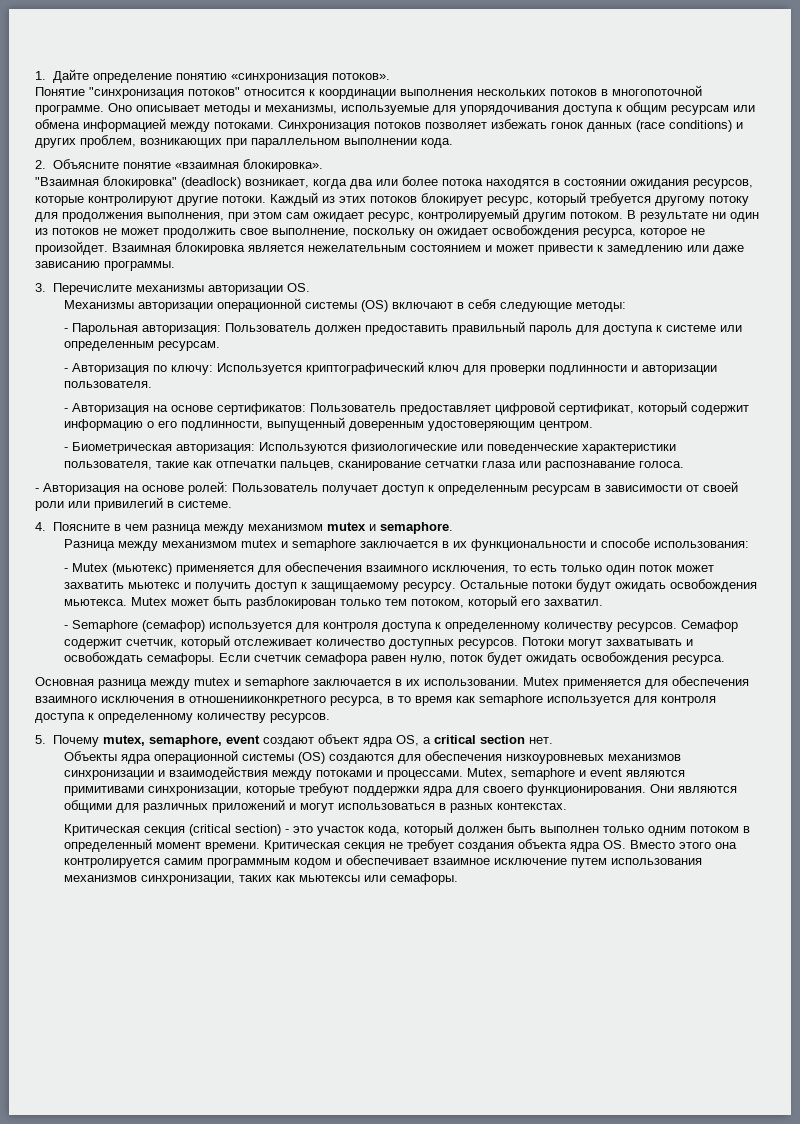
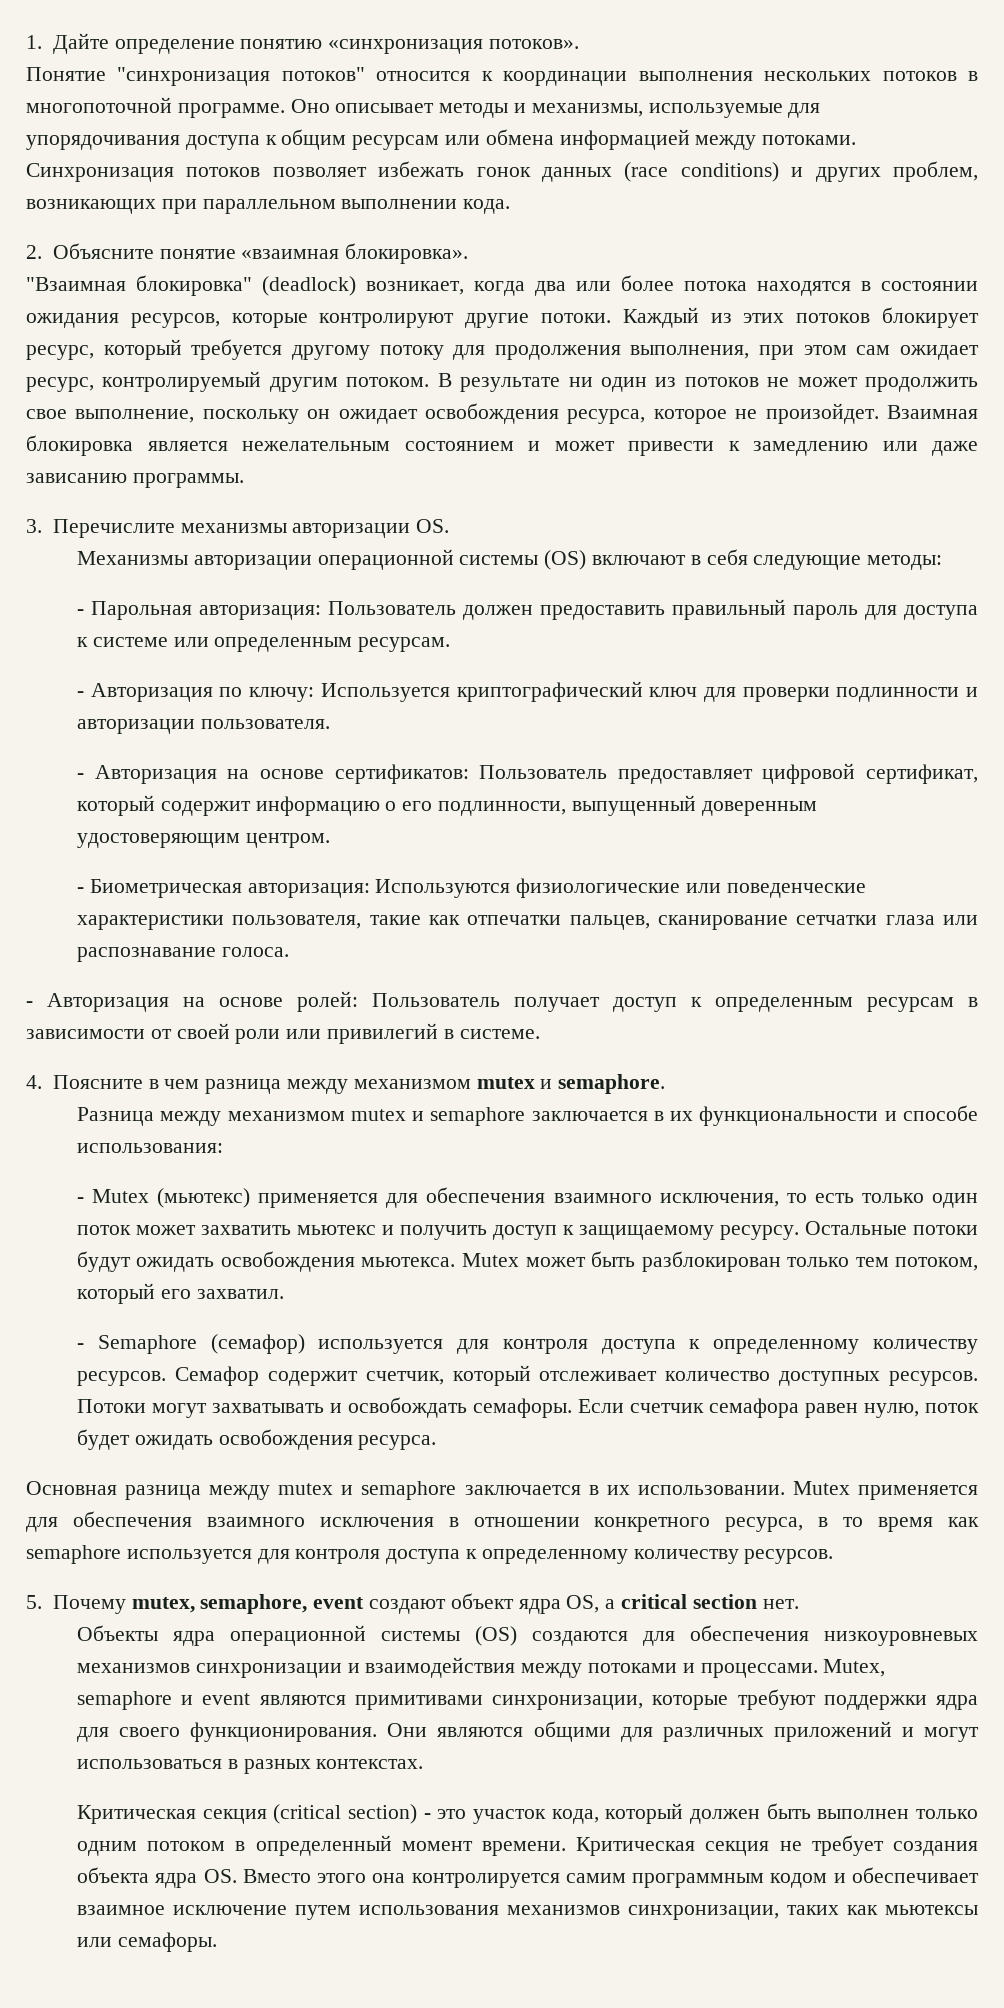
[189,696,326,706] отношенииконкретного -> [473,1517,711,1532] отношении конкретного

